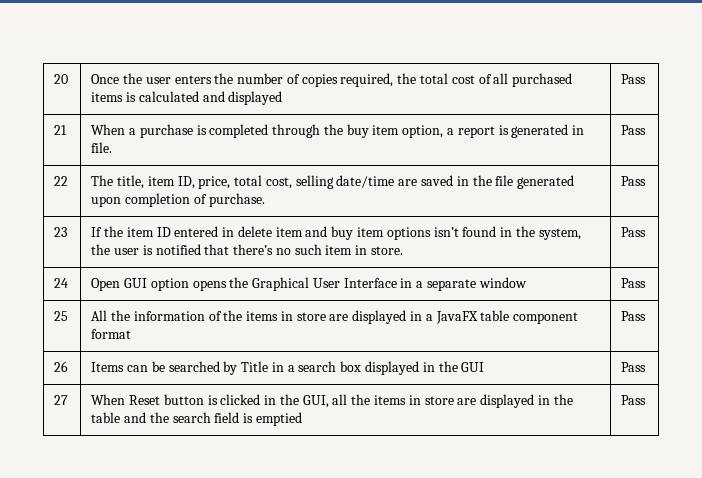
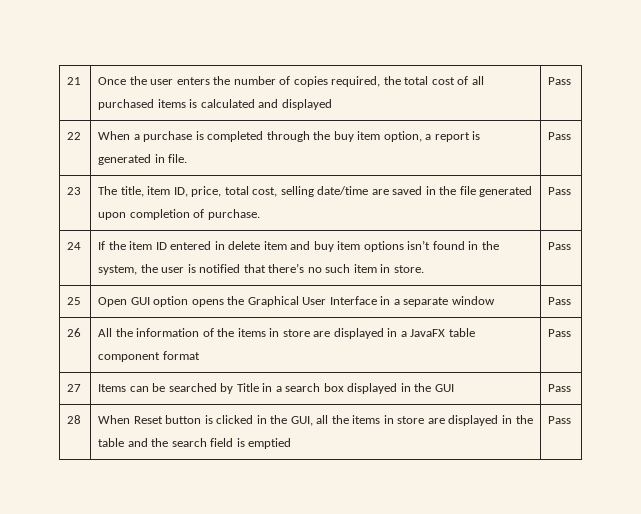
[54,74,69,84] 20 -> [67,77,82,85] 21
[54,125,68,135] 21 -> [67,132,82,140] 22
[54,176,69,186] 22 -> [67,187,82,195] 23
[54,227,68,237] 23 -> [67,242,82,250] 24
[54,278,69,288] 24 -> [67,297,82,305] 25
[54,311,69,321] 25 -> [67,328,82,337] 26
[54,361,69,372] 26 -> [67,384,82,392] 27
[54,395,69,405] 27 -> [67,415,82,424] 28

